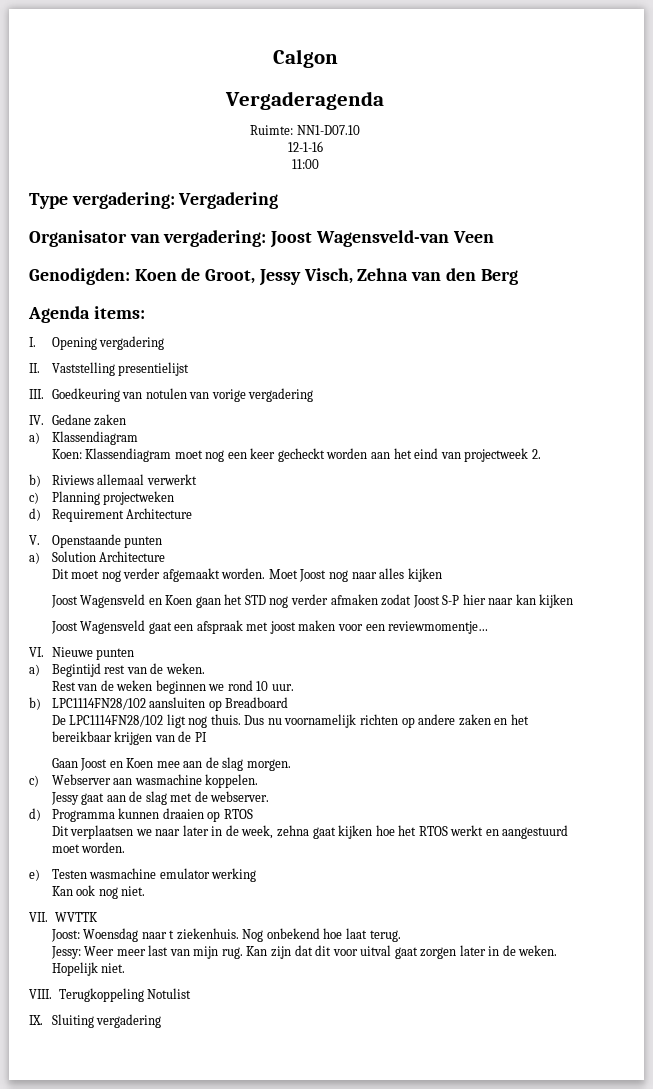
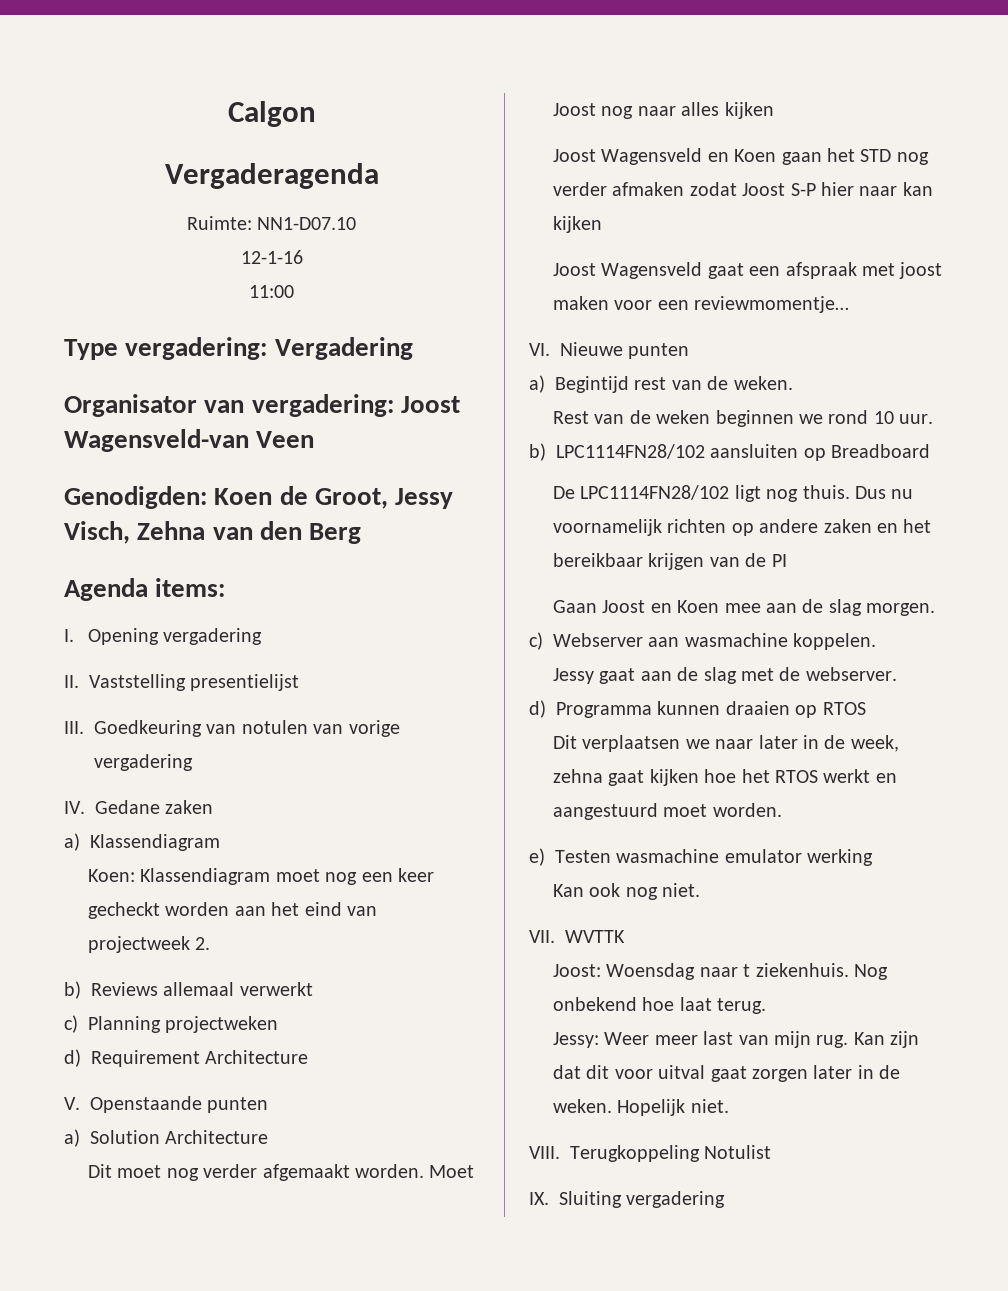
[51,475,94,485] Riviews -> [91,982,158,996] Reviews

